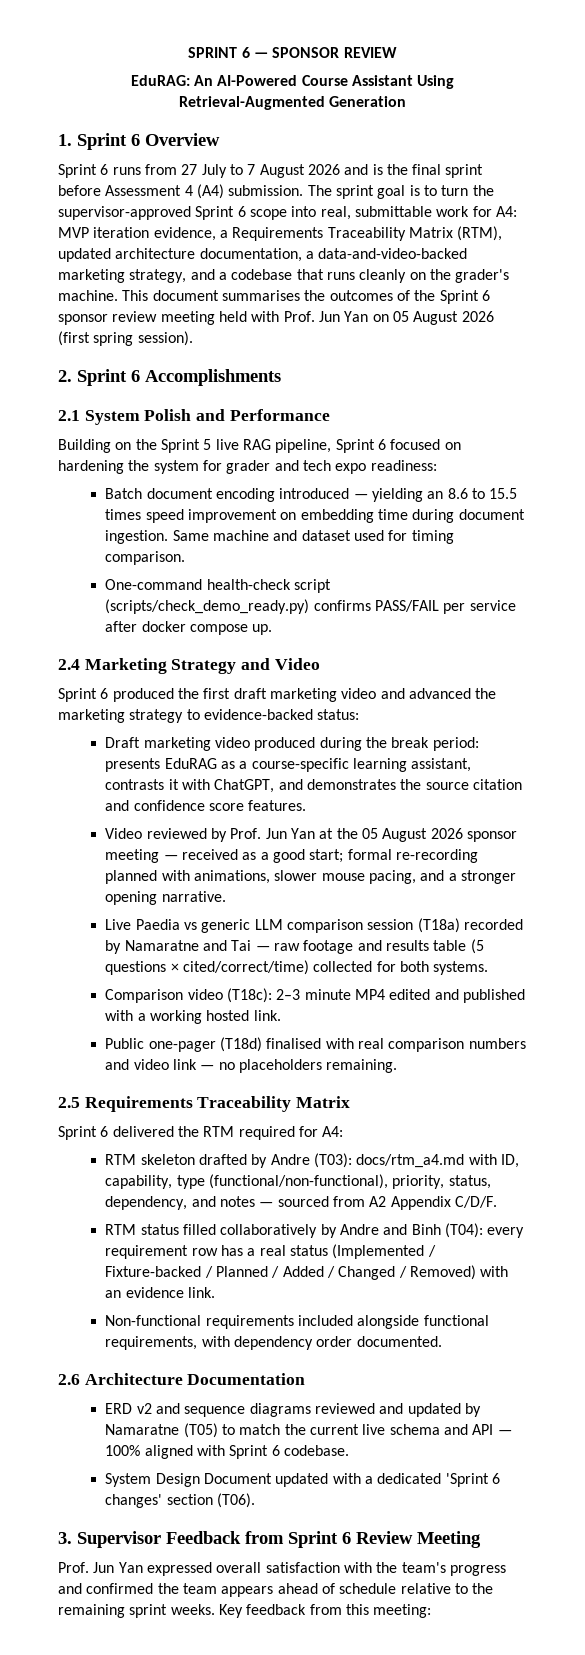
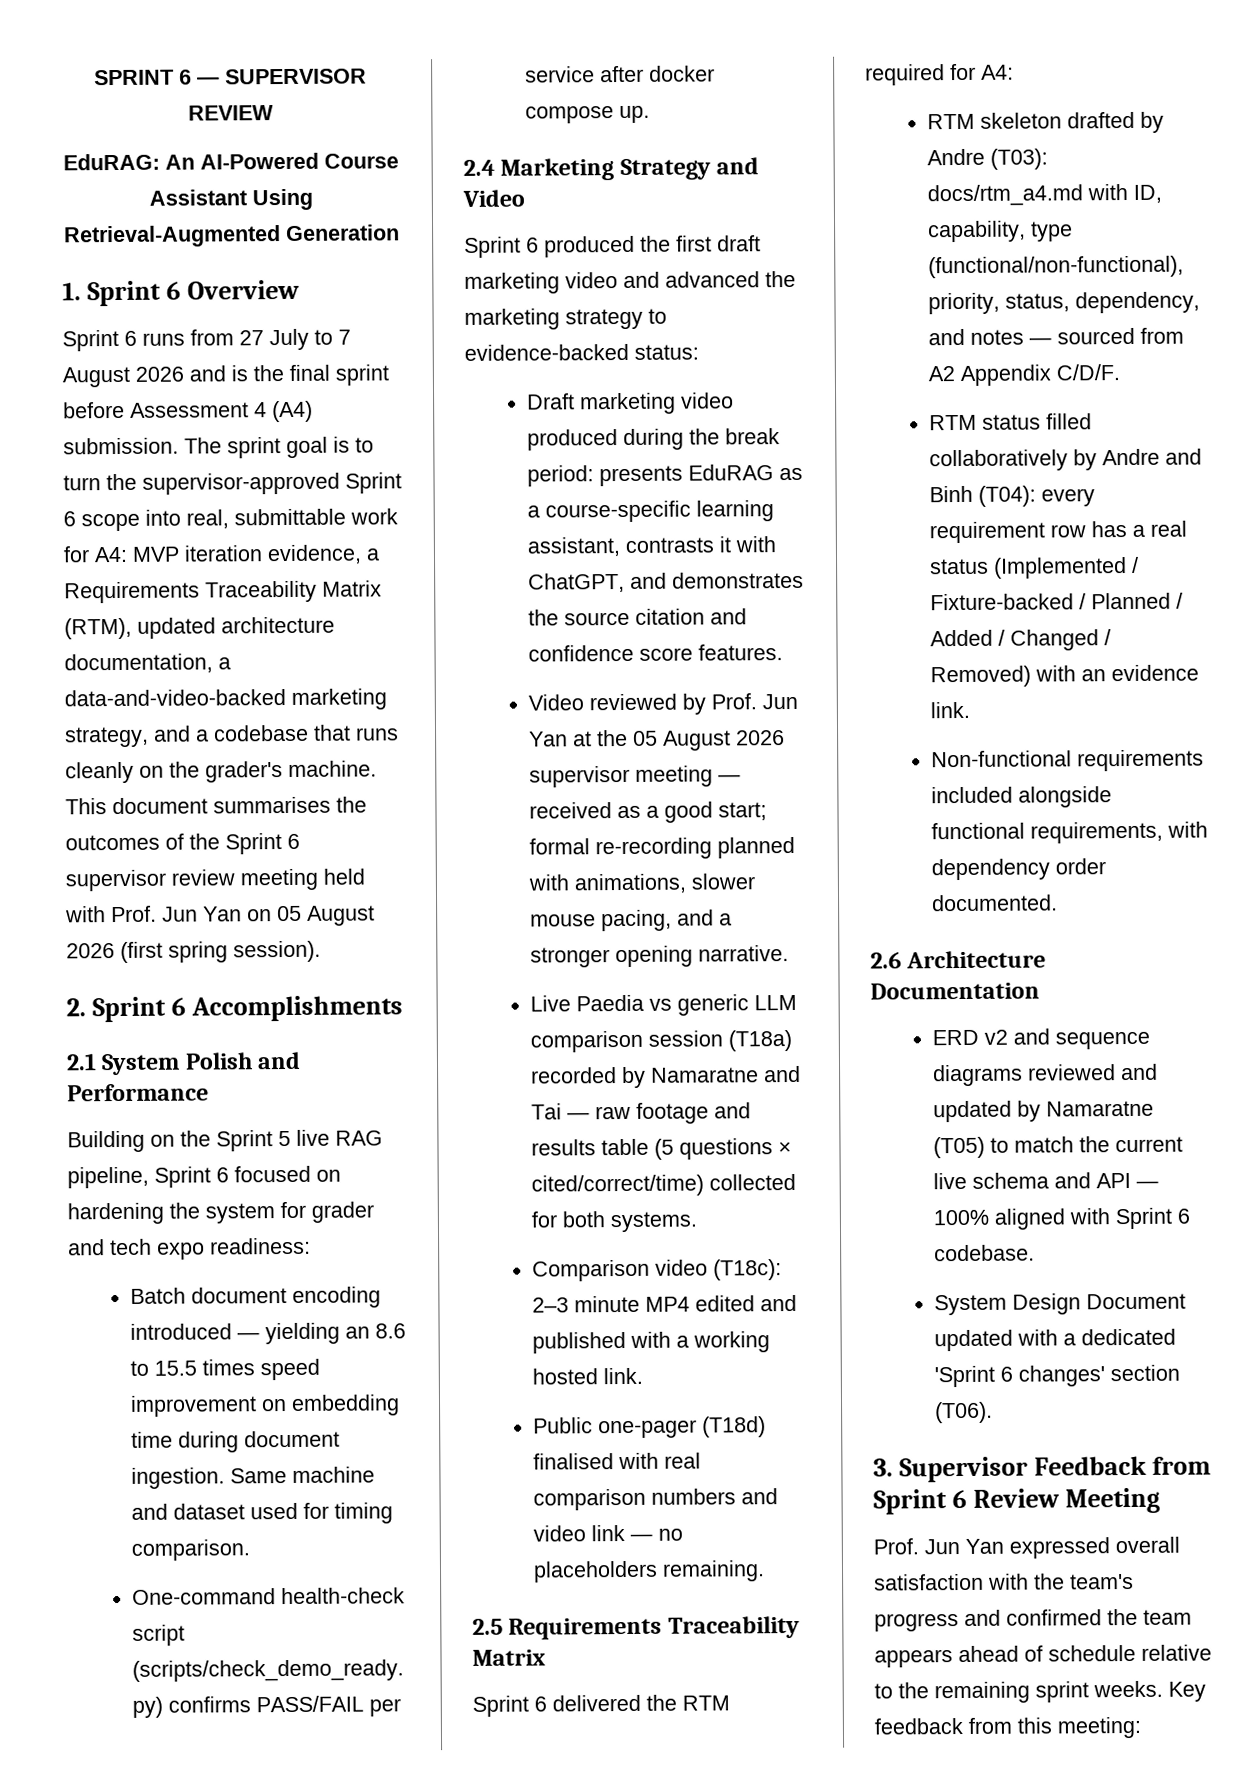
[272,47,340,58] SPONSOR -> [225,68,367,85] SUPERVISOR
[58,314,108,325] sponsor -> [65,869,166,892] supervisor
[466,831,517,842] sponsor -> [528,765,630,788] supervisor

